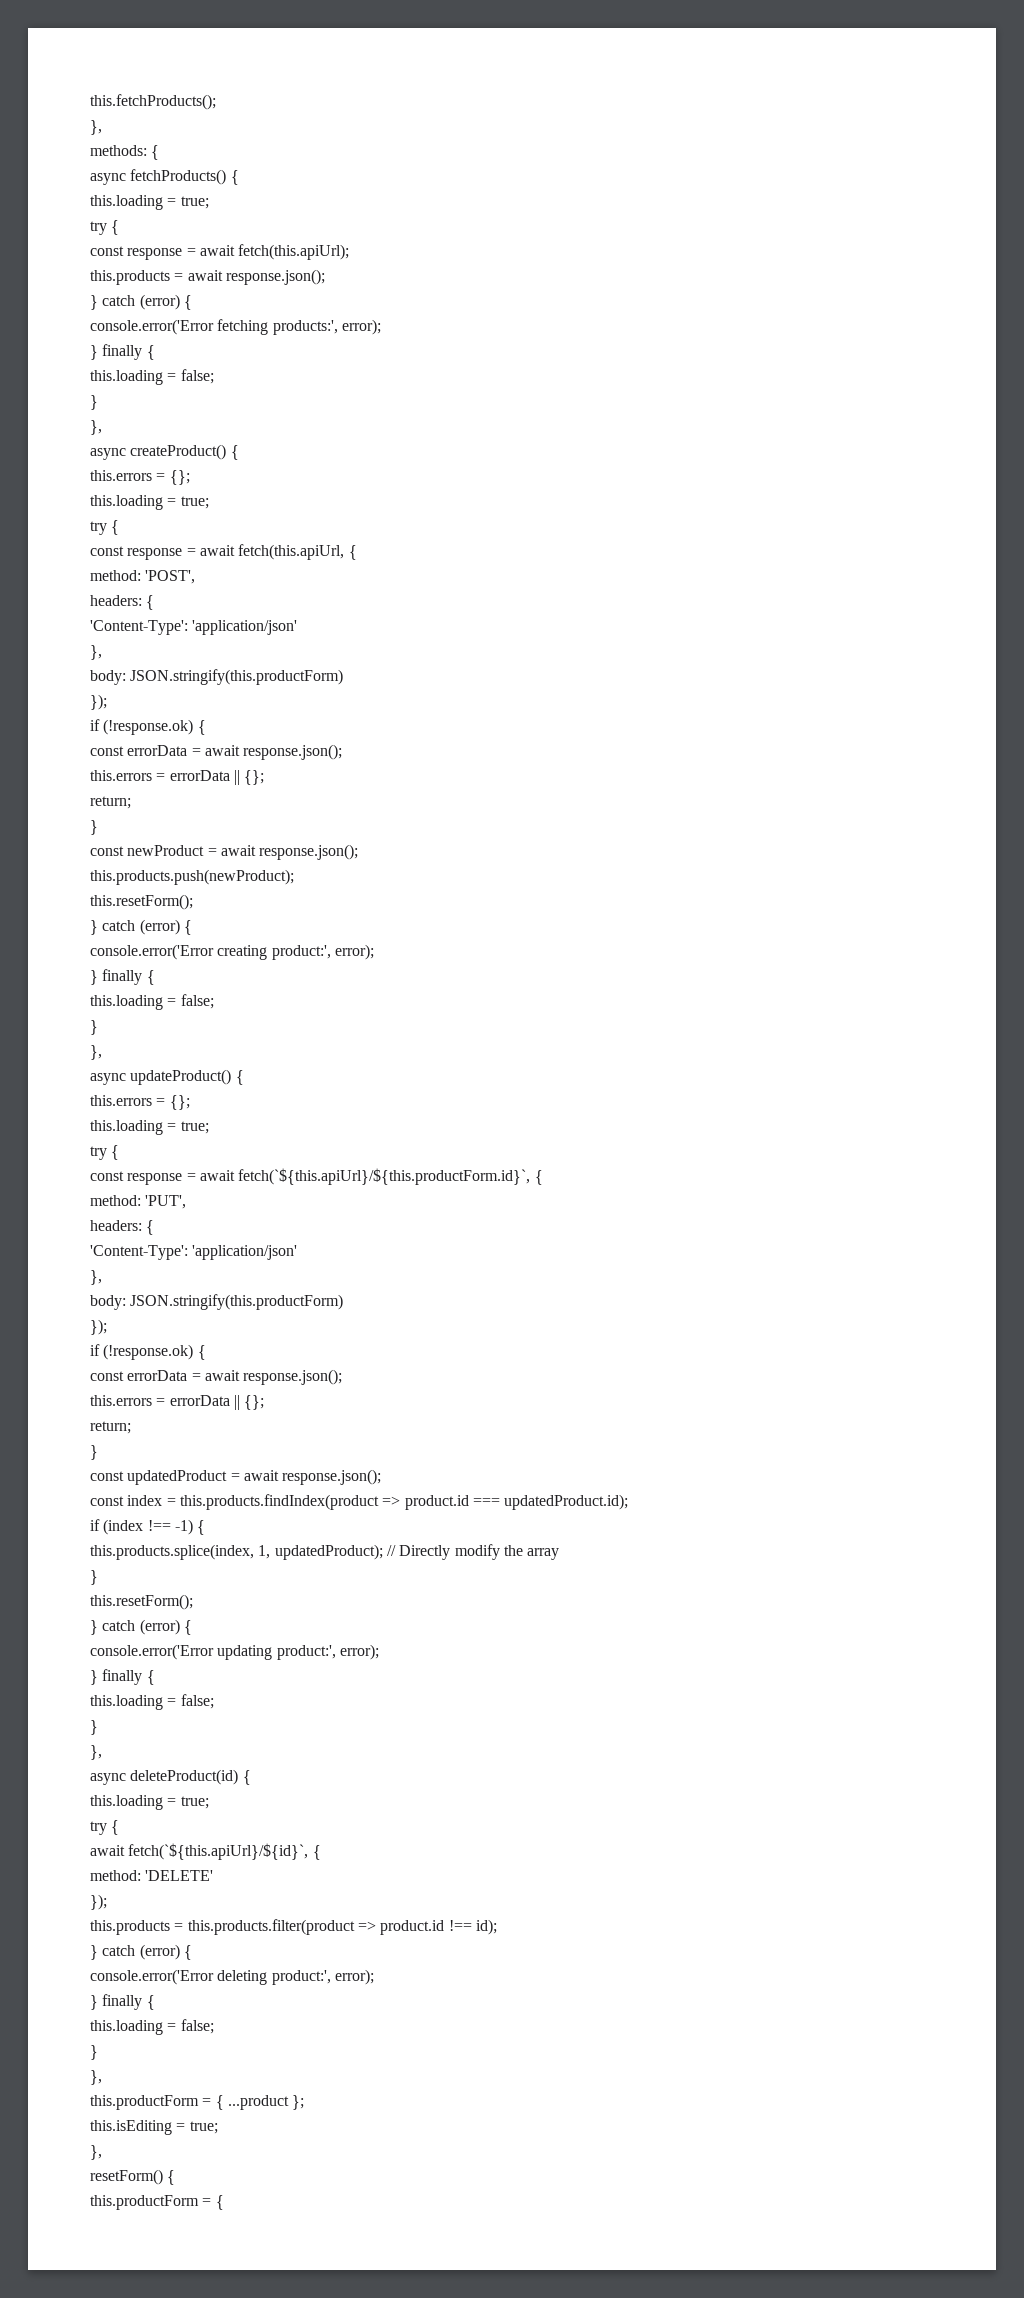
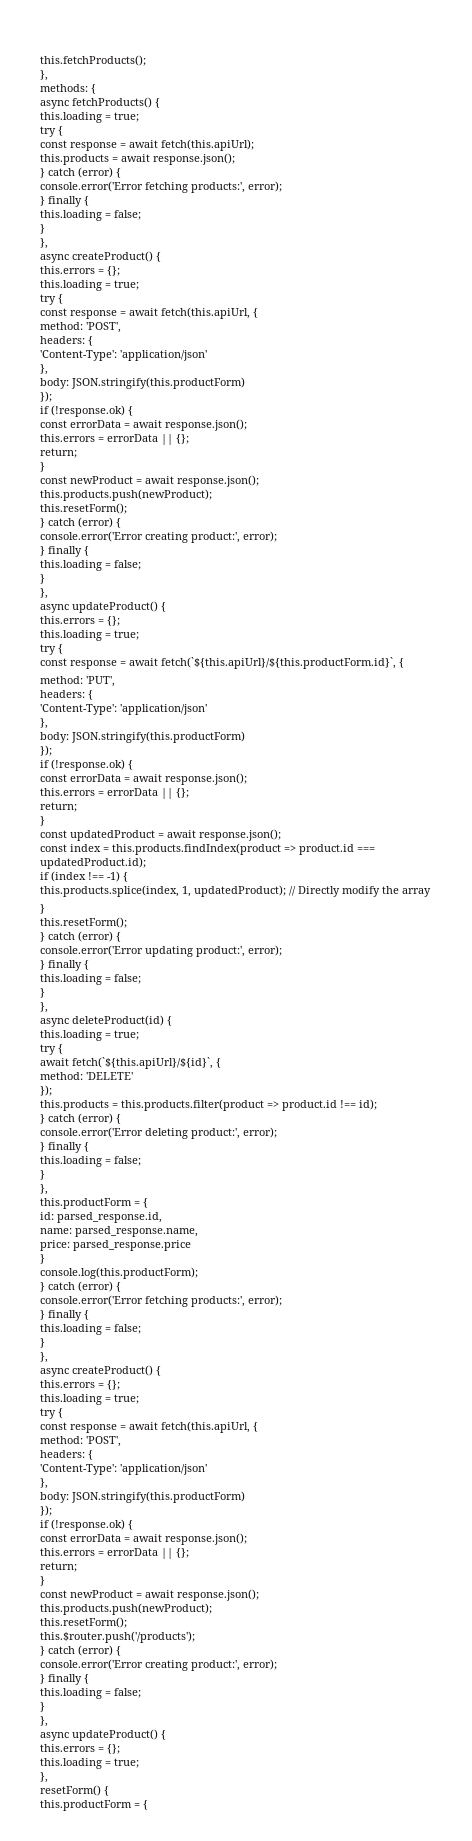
[227,2095,305,2110] [90,2120,172,2135] ...product }; // this.isEditing -> [40,1212,162,1223] [40,1226,198,1237] [40,1240,191,1251] [40,1254,45,1264] [40,1267,198,1279] [40,1281,121,1292] [40,1295,282,1307] [40,1310,89,1321] [40,1324,141,1335] [40,1338,45,1348] [40,1352,48,1363] [40,1365,161,1377] [40,1380,120,1390] [40,1394,139,1405] [40,1408,63,1419] [40,1421,258,1433] [40,1436,121,1447] [40,1450,93,1460] [40,1464,207,1475] [40,1478,48,1489] [40,1491,245,1503] [40,1505,52,1516] [40,1519,133,1531] [40,1533,247,1545] [40,1548,189,1559] [40,1562,77,1572] [40,1576,45,1586] [40,1589,259,1601] [40,1603,212,1615] [40,1617,127,1628] [40,1631,195,1643] [40,1645,121,1656] [40,1659,277,1671] [40,1674,89,1685] [40,1688,141,1699] [40,1702,45,1712] [40,1716,48,1727] [40,1729,166,1741] [40,1744,120,1754] [40,1758,102,1769] // id: parsed_response.id, // name: parsed_response.name, // price: parsed_response.price // } // console.log(this.productForm); // } catch (error) { // console.error('Error fetching products:', error); // } finally { // this.loading = false; // } // }, // async createProduct() { // this.errors = {}; // this.loading = true; // try { // const response = await fetch(this.apiUrl, { // method: 'POST', // headers: { // 'Content-Type': 'application/json' // }, // body: JSON.stringify(this.productForm) // }); // if (!response.ok) { // const errorData = await response.json(); // this.errors = errorData || {}; // return; // } // const newProduct = await response.json(); // this.products.push(newProduct); // this.resetForm(); // this.$router.push('/products'); // } catch (error) { // console.error('Error creating product:', error); // } finally { // this.loading = false; // } // }, // async updateProduct() { // this.errors = {}; // this.loading

